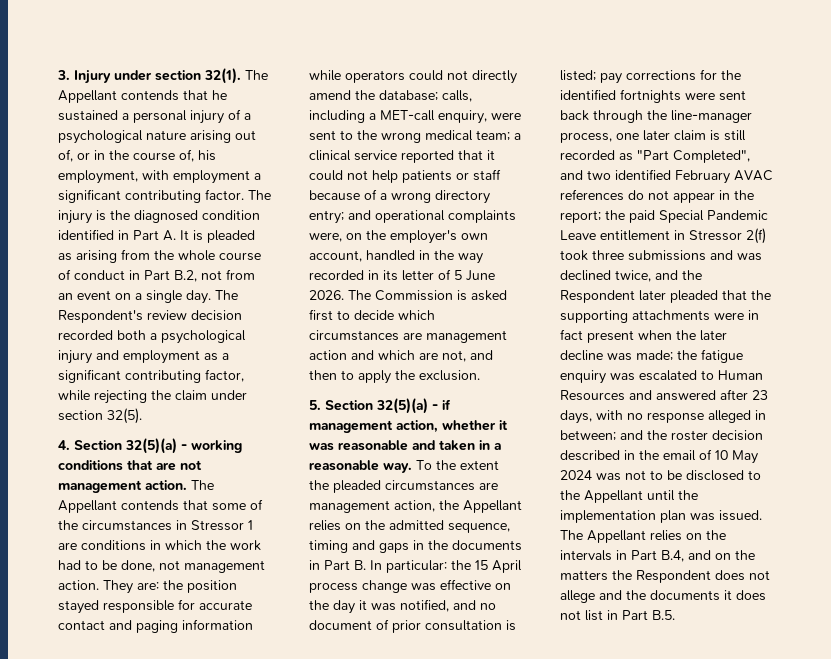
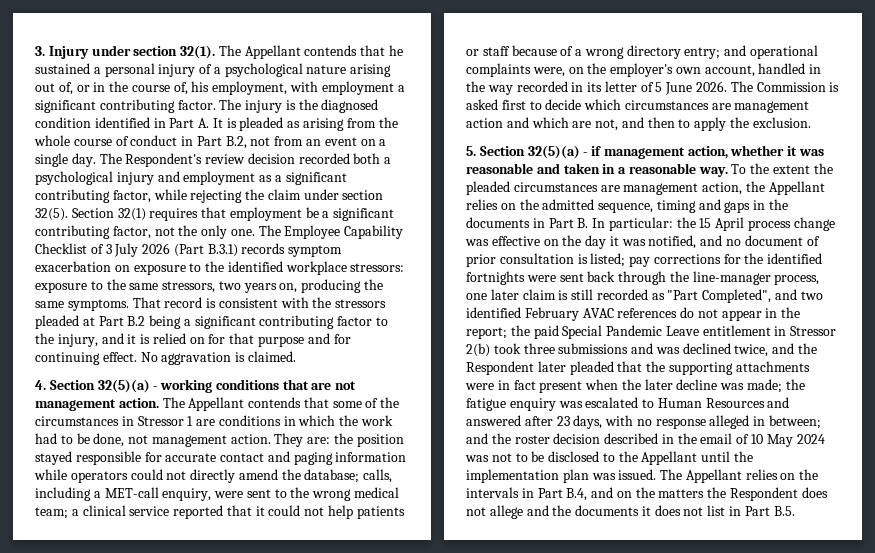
(142, 416) none -> [71,207,395,221] [35,225,404,239] [35,243,343,257] [35,261,405,275] [35,279,384,293] [35,297,387,311] [35,315,389,329] [35,333,351,347] [35,351,296,365] Section 32(1) requires that employment be a significant contributing factor, not the only one. The Employee Capability Checklist of 3 July 2026 (Part B.3.1) records symptom exacerbation on exposure to the identified workplace stressors: exposure to the same stressors, two years on, producing the same symptoms. That record is consistent with the stressors pleaded at Part B.2 being a significant contributing factor to the injury, and it is relied on for that purpose and for continuing effect. No aggravation is claimed.
[746,228,766,244] 2(f) -> [466,343,490,357] 2(b)

